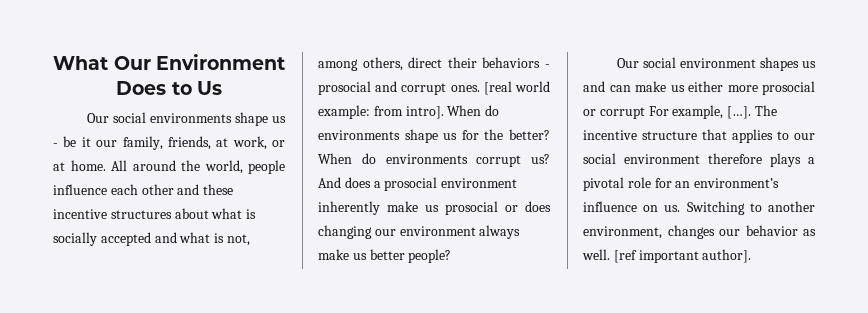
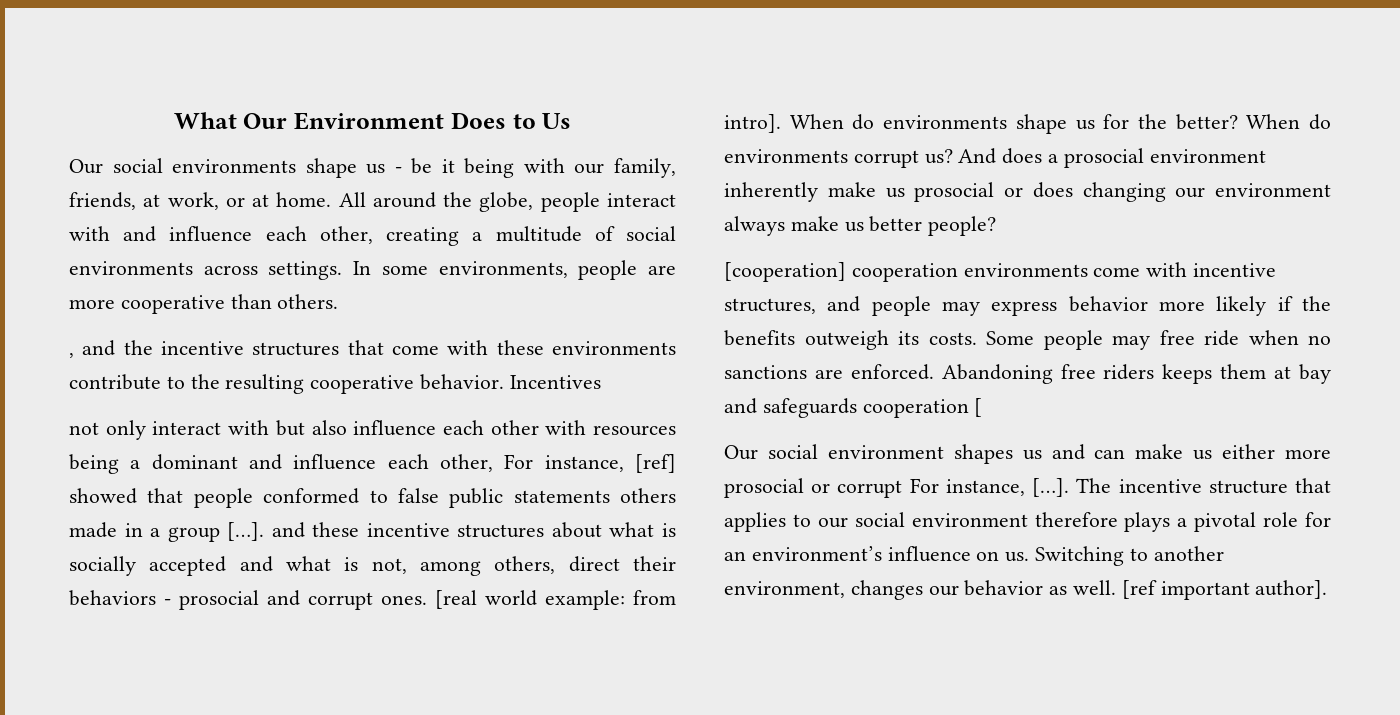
(91, 142) none -> [464,158,565,178] being with
[204,160,285,174] [53,184,174,195] world, people influence each other -> [479,192,676,212] [69,226,676,246] [69,260,676,280] [69,294,339,314] [69,340,676,358] [69,374,601,394] [69,420,676,440] [69,454,676,474] [69,488,676,508] [69,522,265,542] globe, people interact with and influence each other, creating a multitude of social environments across settings. In some environments, people are more cooperative than others. // , and the incentive structures that come with these environments contribute to the resulting cooperative behavior. Incentives // not only interact with but also influence each other with resources being a dominant and influence each other, For instance, [ref] showed that people conformed to false public statements others made in a group […].
(452, 256) none -> [724,262,1277,282] [724,296,1331,316] [724,330,1331,350] [724,364,1331,384] [724,398,983,418] // [cooperation] cooperation environments come with incentive structures, and people may express behavior more likely if the benefits outweigh its costs. Some people may free ride when no sanctions are enforced. Abandoning free riders keeps them at bay and safeguards cooperation [
[672,105,724,119] example, -> [945,479,1025,496] instance,

